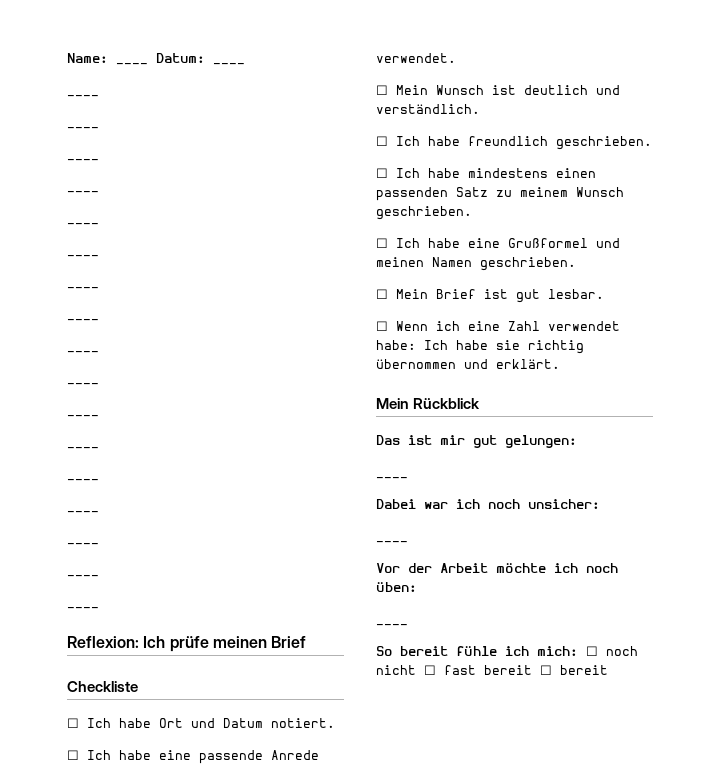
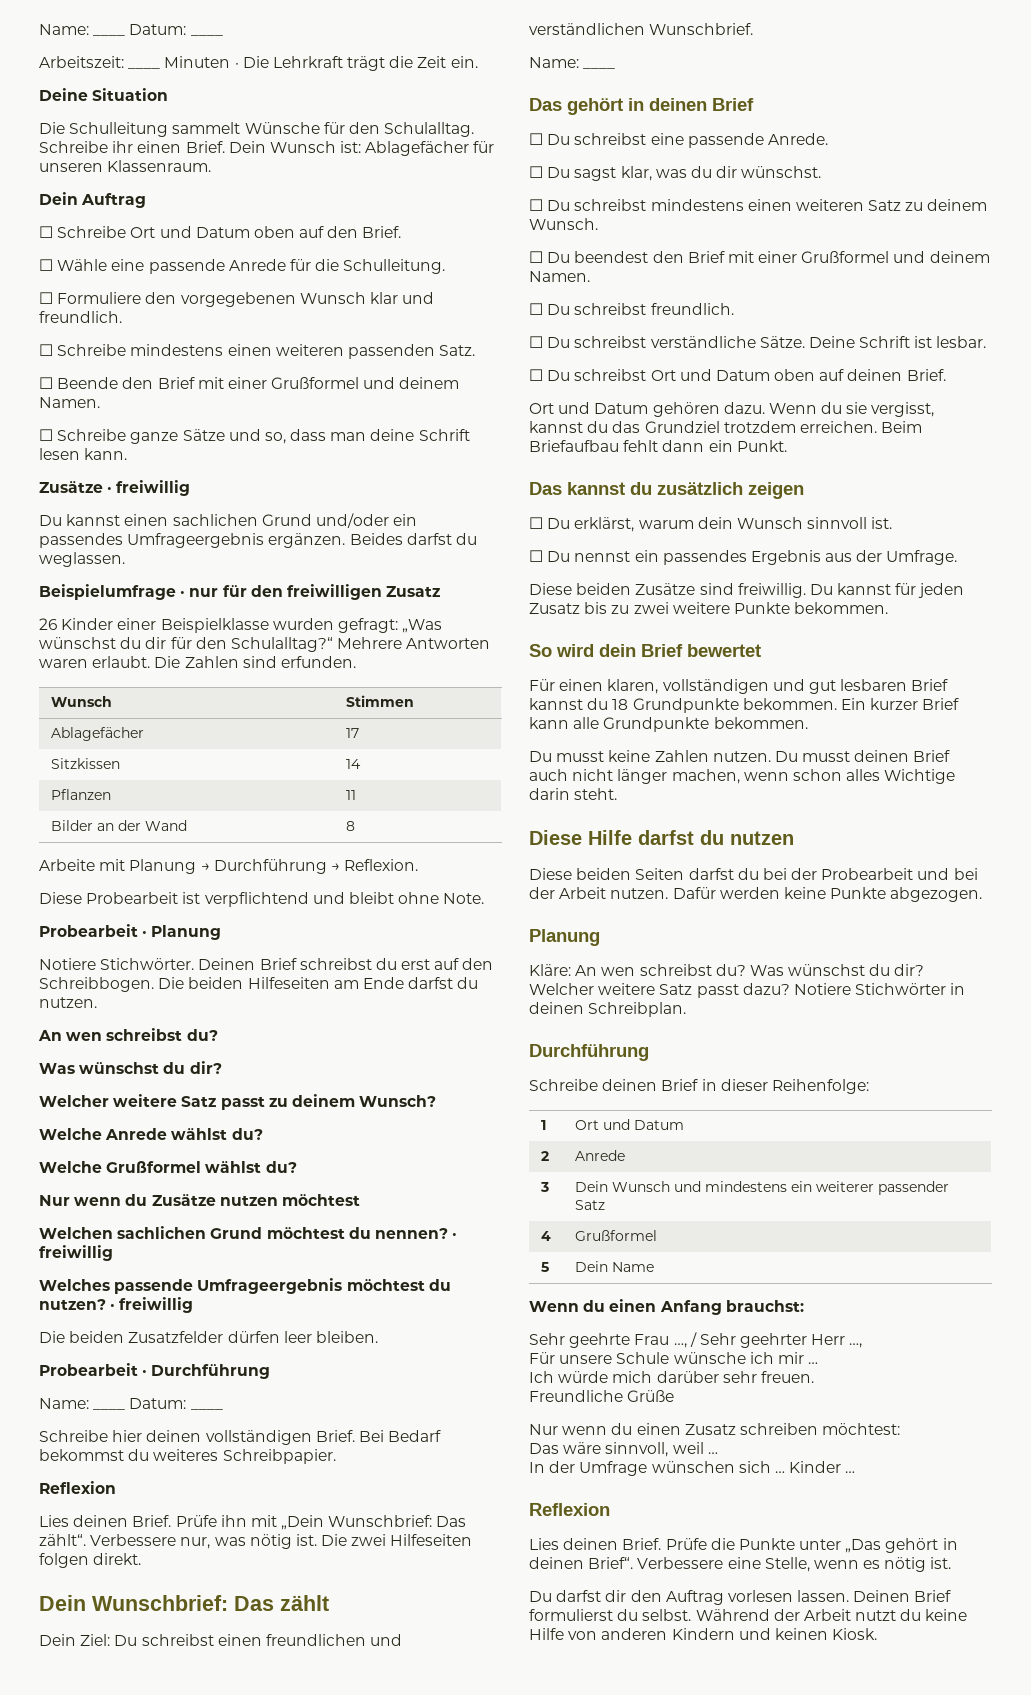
[67,53,108,63] [116,63,148,65] [156,53,205,63] [213,63,245,65] [67,95,99,97] [67,127,99,129] [67,159,99,161] [67,191,99,193] [67,223,99,225] [67,255,99,257] [67,287,99,289] [67,319,99,321] [67,351,99,353] [67,383,99,385] [67,415,99,417] [67,447,99,449] [67,479,99,481] [67,511,99,513] [67,543,99,545] [67,575,99,577] [67,607,99,609] [67,636,307,652] [67,681,138,692] [67,718,335,728] [67,750,151,760] Name: ____ Datum: ____ // ____ // ____ // ____ // ____ // ____ // ____ // ____ // ____ // ____ // ____ // ____ // ____ // ____ // ____ // ____ // ____ // ____ // Reflexion: Ich prüfe meinen Brief // Checkliste // ☐ Ich habe Ort und Datum notiert. // ☐ Ich habe -> [39,24,89,35] [93,35,126,36] [129,24,187,35] [190,35,223,36] [39,56,124,68] [128,68,161,69] [164,56,478,71] [39,88,169,101] [39,122,475,137] [39,141,495,156] [39,160,212,172] [39,192,147,208] [39,226,402,238] [39,259,108,271] Name: ____ Datum: ____ // Arbeitszeit: ____ Minuten · Die Lehrkraft trägt die Zeit ein. // Deine Situation // Die Schulleitung sammelt Wünsche für den Schulalltag. Schreibe ihr einen Brief. Dein Wunsch ist: Ablagefächer für unseren Klassenraum. // Dein Auftrag // ☐ Schreibe Ort und Datum oben auf den Brief. // ☐ Wähle
[376,53,456,63] [376,85,620,95] [376,104,480,114] [376,136,652,150] [376,168,596,178] [376,187,448,201] verwendet. // ☐ Mein Wunsch ist deutlich und verständlich. // ☐ Ich habe freundlich geschrieben. // ☐ Ich habe mindestens einen passenden -> [289,259,446,274] [39,292,435,307] [39,311,122,323] [39,344,476,359] [39,377,460,389] [39,397,100,408] [39,429,470,444] [39,448,128,460] [39,480,191,496] [39,513,418,528] [39,533,477,548] [39,552,125,567] [39,584,441,600] [39,618,443,633] [39,637,491,652] [39,656,356,668] [50,696,112,707] [345,695,414,707] [50,727,144,741] [345,728,359,738] [50,758,120,769] [345,759,361,769] [50,789,111,800] [345,790,356,800] [50,820,187,831] [345,821,355,831] [39,859,419,874] [39,892,485,907] [39,924,222,940] [39,958,494,970] [39,977,479,992] [39,997,97,1008] [38,1028,218,1041] [39,1061,222,1074] [39,1094,437,1110] [39,1128,263,1140] [39,1161,297,1173] [39,1194,360,1206] [39,1226,458,1239] [39,1245,113,1261] [39,1278,451,1294] [39,1297,194,1313] [39,1331,378,1343] [39,1363,271,1379] [39,1398,89,1409] [93,1409,126,1410] [129,1398,187,1409] [190,1409,223,1410] [39,1430,442,1445] [39,1449,336,1464] [39,1481,116,1494] [39,1515,467,1530] [39,1534,473,1549] [39,1553,142,1568] [39,1595,329,1611] [39,1634,403,1646] [529,23,754,35] [529,57,579,68] [583,68,616,69] [529,98,754,115] [529,133,828,148] [529,166,822,181] [529,199,864,211] für die Schulleitung. // ☐ Formuliere den vorgegebenen Wunsch klar und freundlich. // ☐ Schreibe mindestens einen weiteren passenden Satz. // ☐ Beende den Brief mit einer Grußformel und deinem Namen. // ☐ Schreibe ganze Sätze und so, dass man deine Schrift lesen kann. // Zusätze · freiwillig // Du kannst einen sachlichen Grund und/oder ein passendes Umfrageergebnis ergänzen. Beides darfst du weglassen. // Beispielumfrage · nur für den freiwilligen Zusatz // 26 Kinder einer Beispielklasse wurden gefragt: „Was wünschst du dir für den Schulalltag?“ Mehrere Antworten waren erlaubt. Die Zahlen sind erfunden. // Wunsch | Stimmen // Ablagefächer | 17 // Sitzkissen | 14 // Pflanzen | 11 // Bilder an der Wand | 8 // Arbeite mit Planung → Durchführung → Reflexion. // Diese Probearbeit ist verpflichtend und bleibt ohne Note. // Probearbeit · Planung // Notiere Stichwörter. Deinen Brief schreibst du erst auf den Schreibbogen. Die beiden Hilfeseiten am Ende darfst du nutzen. // An wen schreibst du? // Was wünschst du dir? // Welcher weitere Satz passt zu deinem Wunsch? // Welche Anrede wählst du? // Welche Grußformel wählst du? // Nur wenn du Zusätze nutzen möchtest // Welchen sachlichen Grund möchtest du nennen? · freiwillig // Welches passende Umfrageergebnis möchtest du nutzen? · freiwillig // Die beiden Zusatzfelder dürfen leer bleiben. // Probearbeit · Durchführung // Name: ____ Datum: ____ // Schreibe hier deinen vollständigen Brief. Bei Bedarf bekommst du weiteres Schreibpapier. // Reflexion // Lies deinen Brief. Prüfe ihn mit „Dein Wunschbrief: Das zählt“. Verbessere nur, was nötig ist. Die zwei Hilfeseiten folgen direkt. // Dein Wunschbrief: Das zählt // Dein Ziel: Du schreibst einen freundlichen und verständlichen Wunschbrief. // Name: ____ // Das gehört in deinen Brief // ☐ Du schreibst eine passende Anrede. // ☐ Du sagst klar, was du dir wünschst. // ☐ Du schreibst mindestens einen weiteren
[520,187,624,197] [376,206,472,220] [376,238,620,248] [376,257,576,271] [376,289,604,303] [376,321,620,331] [376,340,584,354] [376,359,560,369] [376,398,481,409] [376,435,577,448] [376,477,408,479] [376,499,600,509] [376,541,408,543] [376,563,618,573] [376,582,417,592] [376,624,408,626] [376,646,638,656] [376,665,608,675] meinem Wunsch geschrieben. // ☐ Ich habe eine Grußformel und meinen Namen geschrieben. // ☐ Mein Brief ist gut lesbar. // ☐ Wenn ich eine Zahl verwendet habe: Ich habe sie richtig übernommen und erklärt. // Mein Rückblick // Das ist mir gut gelungen: // ____ // Dabei war ich noch unsicher: // ____ // Vor der Arbeit möchte ich noch üben: // ____ // So bereit fühle ich mich: ☐ noch nicht ☐ fast bereit ☐ bereit -> [927,199,988,211] [529,218,598,230] [529,251,990,263] [529,271,590,282] [529,303,734,315] [529,336,987,348] [529,369,946,381] [529,402,935,417] [529,421,923,433] [529,440,787,452] [529,482,804,499] [529,517,893,532] [529,550,958,565] [529,583,965,598] [529,602,889,614] [529,644,761,657] [529,679,949,694] [529,698,960,713] [529,717,808,732] [529,750,951,762] [529,769,956,784] [529,788,618,800] [529,830,794,845] [529,868,978,880] [529,887,983,902] [529,929,600,946] [529,964,925,976] [529,983,966,998] [529,1002,687,1017] [529,1044,649,1061] [529,1079,869,1094] [540,1120,546,1130] [574,1119,684,1130] [540,1151,549,1161] [574,1150,625,1161] [539,1182,549,1192] [574,1181,949,1195] [574,1200,605,1210] [540,1231,551,1241] [574,1230,657,1241] [540,1262,549,1272] [574,1261,654,1272] [529,1299,804,1315] [529,1332,863,1348] [529,1352,819,1364] [529,1371,814,1383] [529,1390,675,1402] [529,1423,901,1435] [529,1442,718,1457] [529,1461,856,1476] [529,1503,610,1516] [529,1538,958,1553] [529,1557,952,1572] [529,1590,952,1605] [529,1609,968,1621] [529,1628,878,1640] deinem Wunsch. // ☐ Du beendest den Brief mit einer Grußformel und deinem Namen. // ☐ Du schreibst freundlich. // ☐ Du schreibst verständliche Sätze. Deine Schrift ist lesbar. // ☐ Du schreibst Ort und Datum oben auf deinen Brief. // Ort und Datum gehören dazu. Wenn du sie vergisst, kannst du das Grundziel trotzdem erreichen. Beim Briefaufbau fehlt dann ein Punkt. // Das kannst du zusätzlich zeigen // ☐ Du erklärst, warum dein Wunsch sinnvoll ist. // ☐ Du nennst ein passendes Ergebnis aus der Umfrage. // Diese beiden Zusätze sind freiwillig. Du kannst für jeden Zusatz bis zu zwei weitere Punkte bekommen. // So wird dein Brief bewertet // Für einen klaren, vollständigen und gut lesbaren Brief kannst du 18 Grundpunkte bekommen. Ein kurzer Brief kann alle Grundpunkte bekommen. // Du musst keine Zahlen nutzen. Du musst deinen Brief auch nicht länger machen, wenn schon alles Wichtige darin steht. // Diese Hilfe darfst du nutzen // Diese beiden Seiten darfst du bei der Probearbeit und bei der Arbeit nutzen. Dafür werden keine Punkte abgezogen. // Planung // Kläre: An wen schreibst du? Was wünschst du dir? Welcher weitere Satz passt dazu? Notiere Stichwörter in deinen Schreibplan. // Durchführung // Schreibe deinen Brief in dieser Reihenfolge: // 1 | Ort und Datum // 2 | Anrede // 3 | Dein Wunsch und mindestens ein weiterer passender Satz // 4 | Grußformel // 5 | Dein Name // Wenn du einen Anfang brauchst: // Sehr geehrte Frau …, / Sehr geehrter Herr …, // Für unsere Schule wünsche ich mir … // Ich würde mich darüber sehr freuen. // Freundliche Grüße // Nur wenn du einen Zusatz schreiben möchtest: // Das wäre sinnvoll, weil … // In der Umfrage wünschen sich … Kinder … // Reflexion // Lies deinen Brief. Prüfe die Punkte unter „Das gehört in deinen Brief“. Verbessere eine Stelle, wenn es nötig ist. // Du darfst dir den Auftrag vorlesen lassen. Deinen Brief formulierst du selbst. Während der Arbeit nutzt du keine Hilfe von anderen Kindern und keinen Kiosk.

